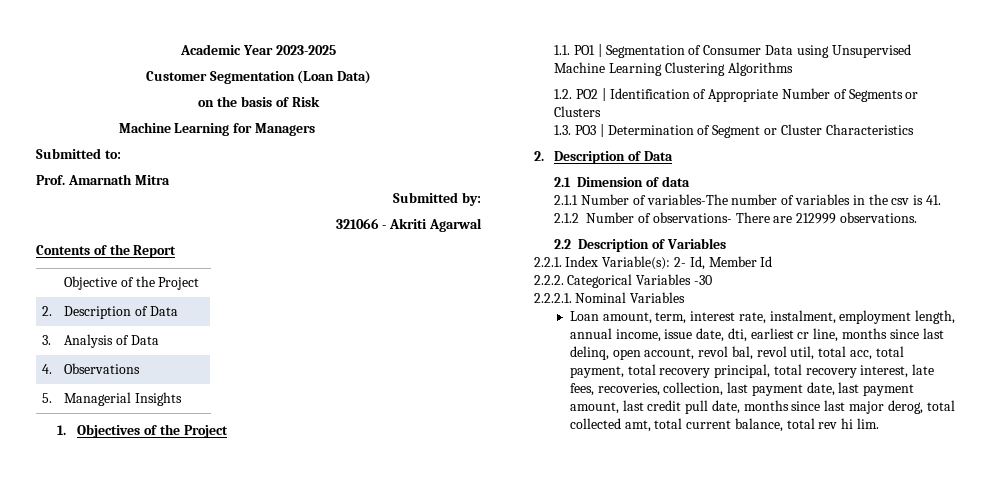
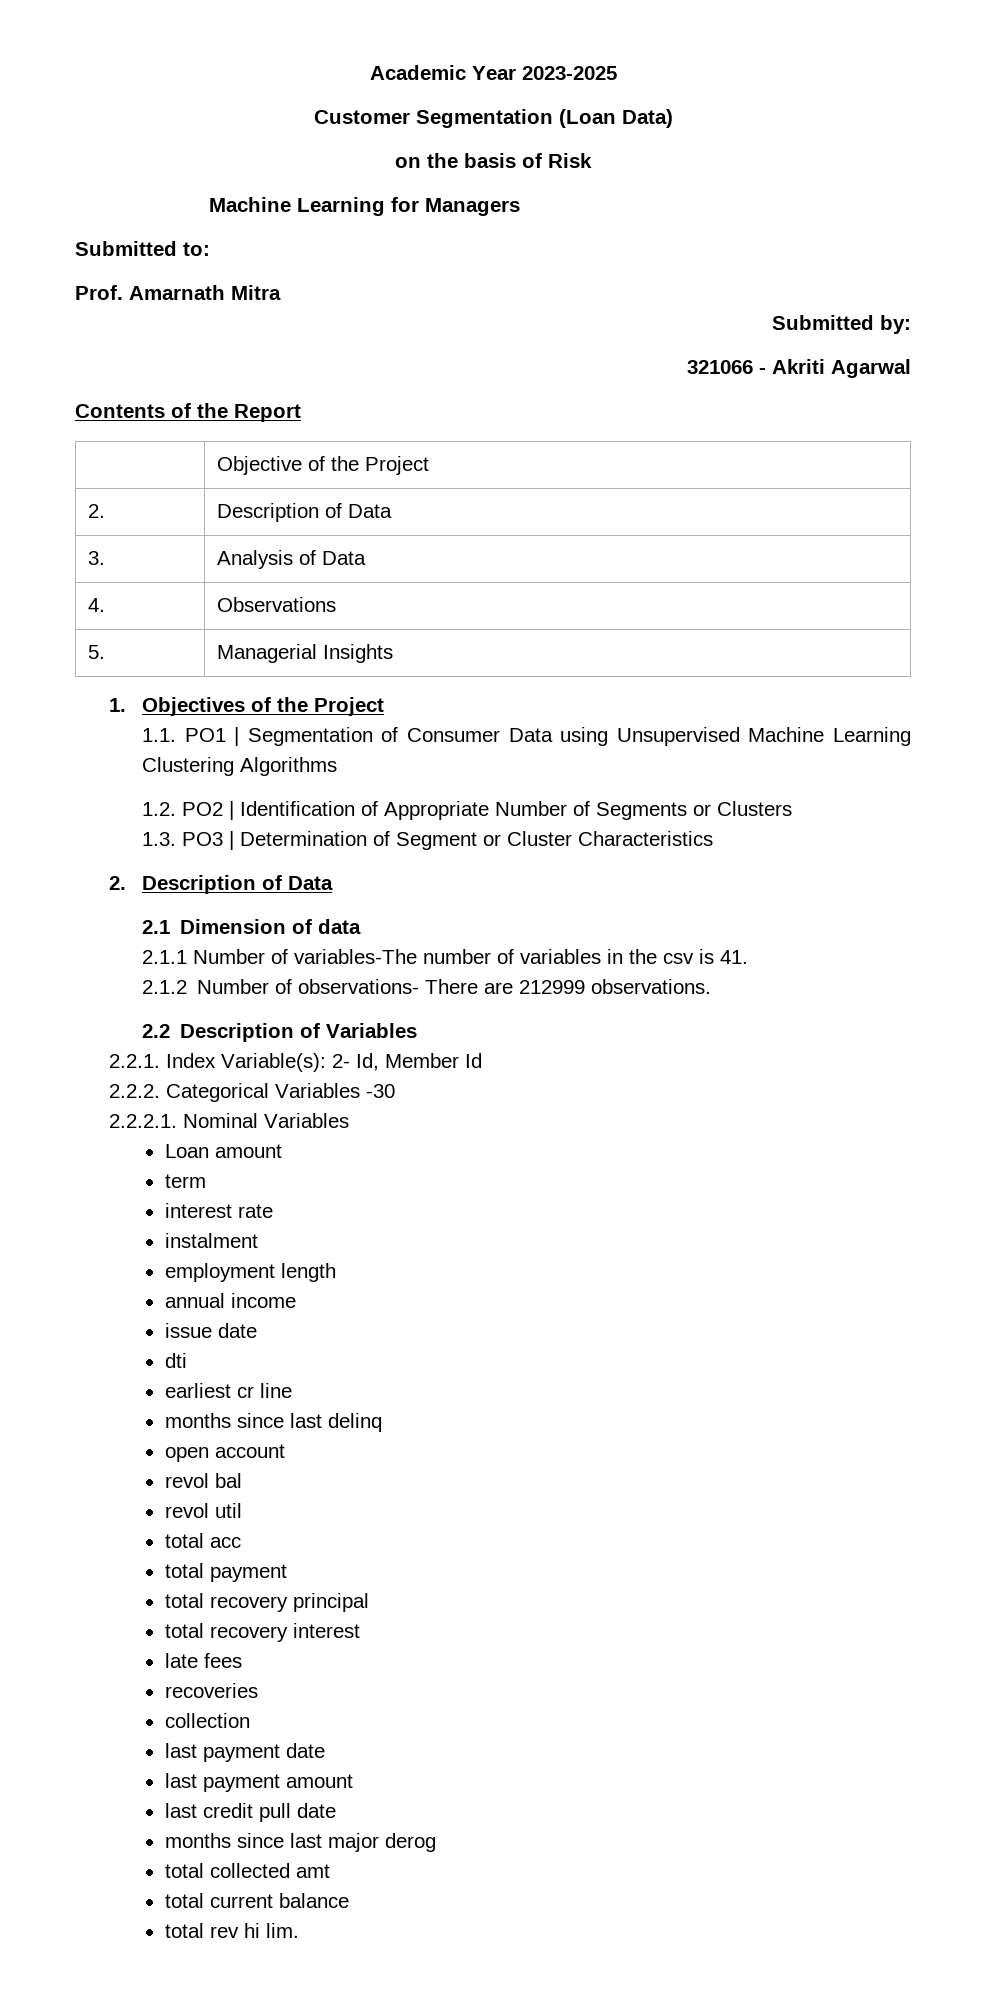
[602,310,956,324] [569,328,747,342] amount, term, interest rate, instalment, employment length, annual income, issue date, dti, -> [214,1144,282,1158] [164,1174,206,1188] [164,1203,273,1218] [164,1233,258,1248] [164,1263,336,1282] [164,1293,296,1308] [164,1323,257,1338] [164,1353,187,1368] amount // term // interest rate // instalment // employment length // annual income // issue date // dti //
[813,328,944,342] [569,346,904,360] [569,364,935,378] [569,382,915,396] [569,402,619,414] line, months since last delinq, open account, revol bal, revol util, total acc, total payment, total recovery principal, total recovery interest, late fees, recoveries, collection, last payment date, last payment amount, -> [259,1383,292,1398] [164,1413,382,1432] [164,1444,285,1462] [164,1473,242,1488] [164,1503,242,1518] [164,1533,241,1548] [164,1563,287,1582] [164,1593,369,1612] [164,1623,360,1642] [164,1653,242,1668] [164,1683,258,1698] [164,1713,250,1728] [164,1743,325,1762] [164,1773,353,1792] line // months since last delinq // open account // revol bal // revol util // total acc // total payment // total recovery principal // total recovery interest // late fees // recoveries // collection // last payment date // last payment amount //
[711,400,740,414] date, -> [296,1803,336,1818] date //
[887,400,923,414] derog, -> [384,1833,436,1852] derog //
[624,420,651,432] amt, -> [295,1864,330,1878] amt //
[734,418,783,432] balance, -> [278,1893,349,1908] balance //

